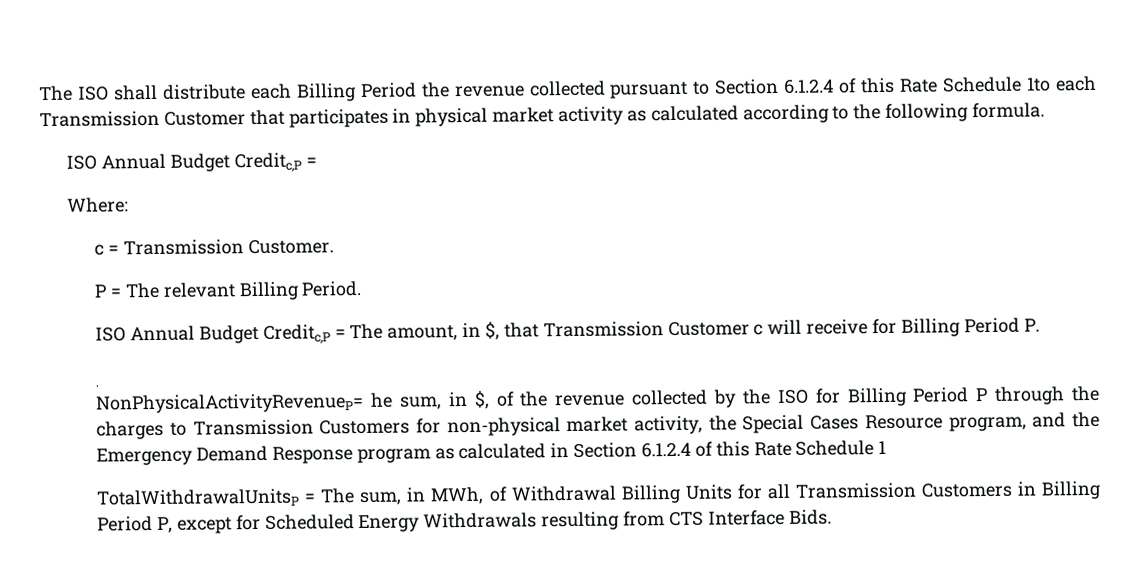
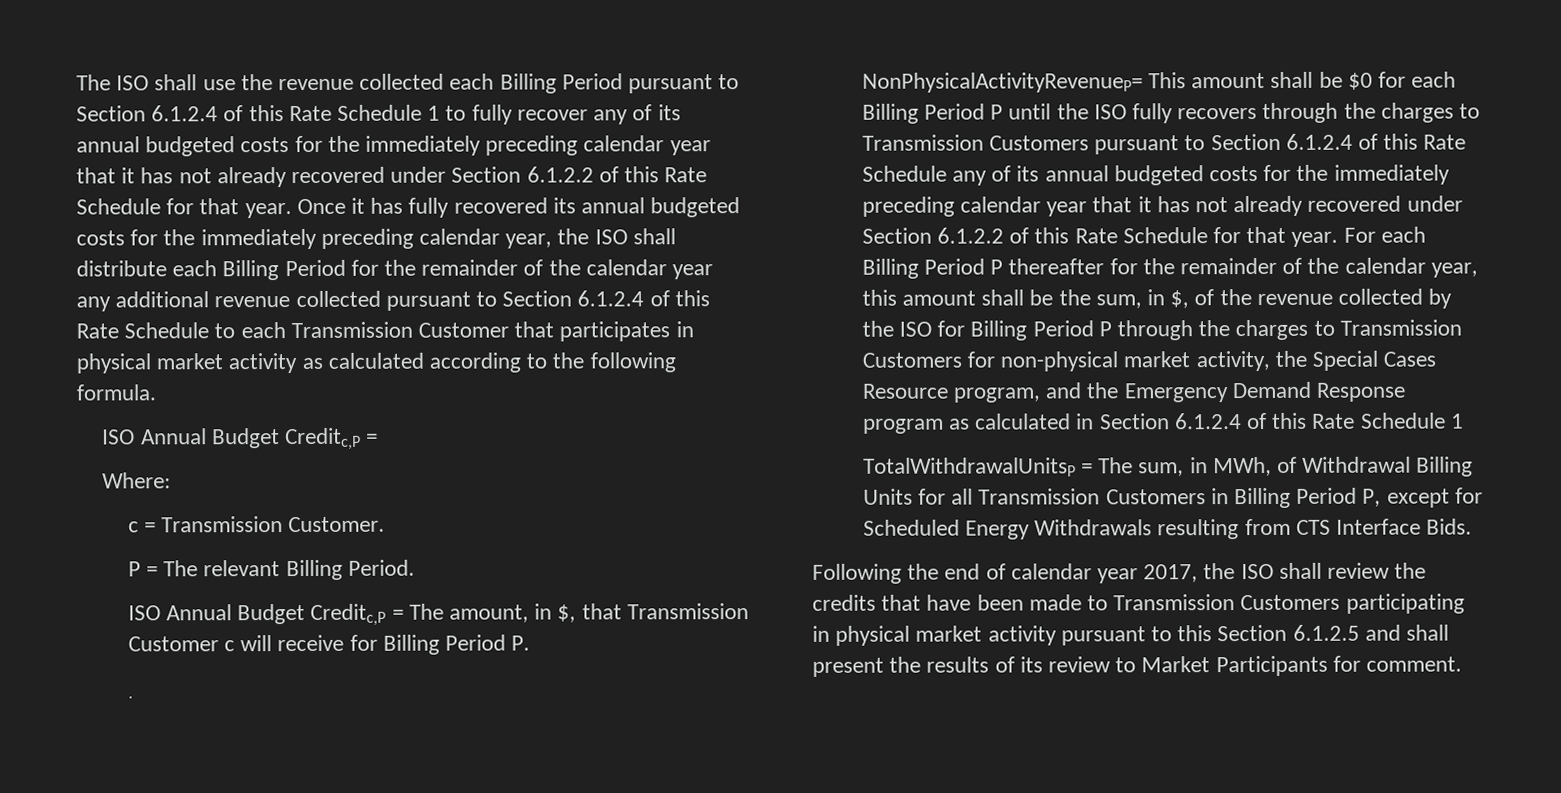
[162,82,450,102] distribute each Billing Period the -> [202,73,740,94] [76,104,681,125] [76,135,711,157] [76,166,708,188] [76,197,741,219] [76,228,676,250] [76,259,714,281] [76,291,210,312] use the revenue collected each Billing Period pursuant to Section 6.1.2.4 of this Rate Schedule 1 to fully recover any of its annual budgeted costs for the immediately preceding calendar year that it has not already recovered under Section 6.1.2.2 of this Rate Schedule for that year. Once it has fully recovered its annual budgeted costs for the immediately preceding calendar year, the ISO shall distribute each Billing Period for the remainder of the calendar year any additional
[1026,77,1052,92] 1to -> [214,323,236,339] to
[370,392,394,408] he -> [1147,71,1457,90] [861,102,1480,124] [861,133,1467,155] [861,164,1450,186] [861,195,1463,217] [861,226,1426,247] [861,257,1478,279] [861,289,1091,306] This amount shall be $0 for each Billing Period P until the ISO fully recovers through the charges to Transmission Customers pursuant to Section 6.1.2.4 of this Rate Schedule any of its annual budgeted costs for the immediately preceding calendar year that it has not already recovered under Section 6.1.2.2 of this Rate Schedule for that year. For each Billing Period P thereafter for the remainder of the calendar year, this amount shall be the
(832, 517) none -> [812,562,1427,584] [812,593,1465,614] [812,624,1450,646] [812,655,1463,677] // Following the end of calendar year 2017, the ISO shall review the credits that have been made to Transmission Customers participating in physical market activity pursuant to this Section 6.1.2.5 and shall present the results of its review to Market Participants for comment.

